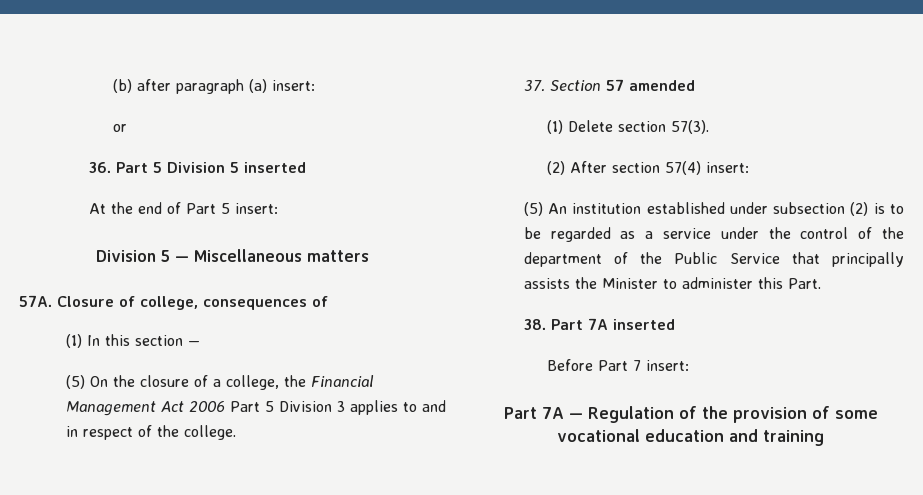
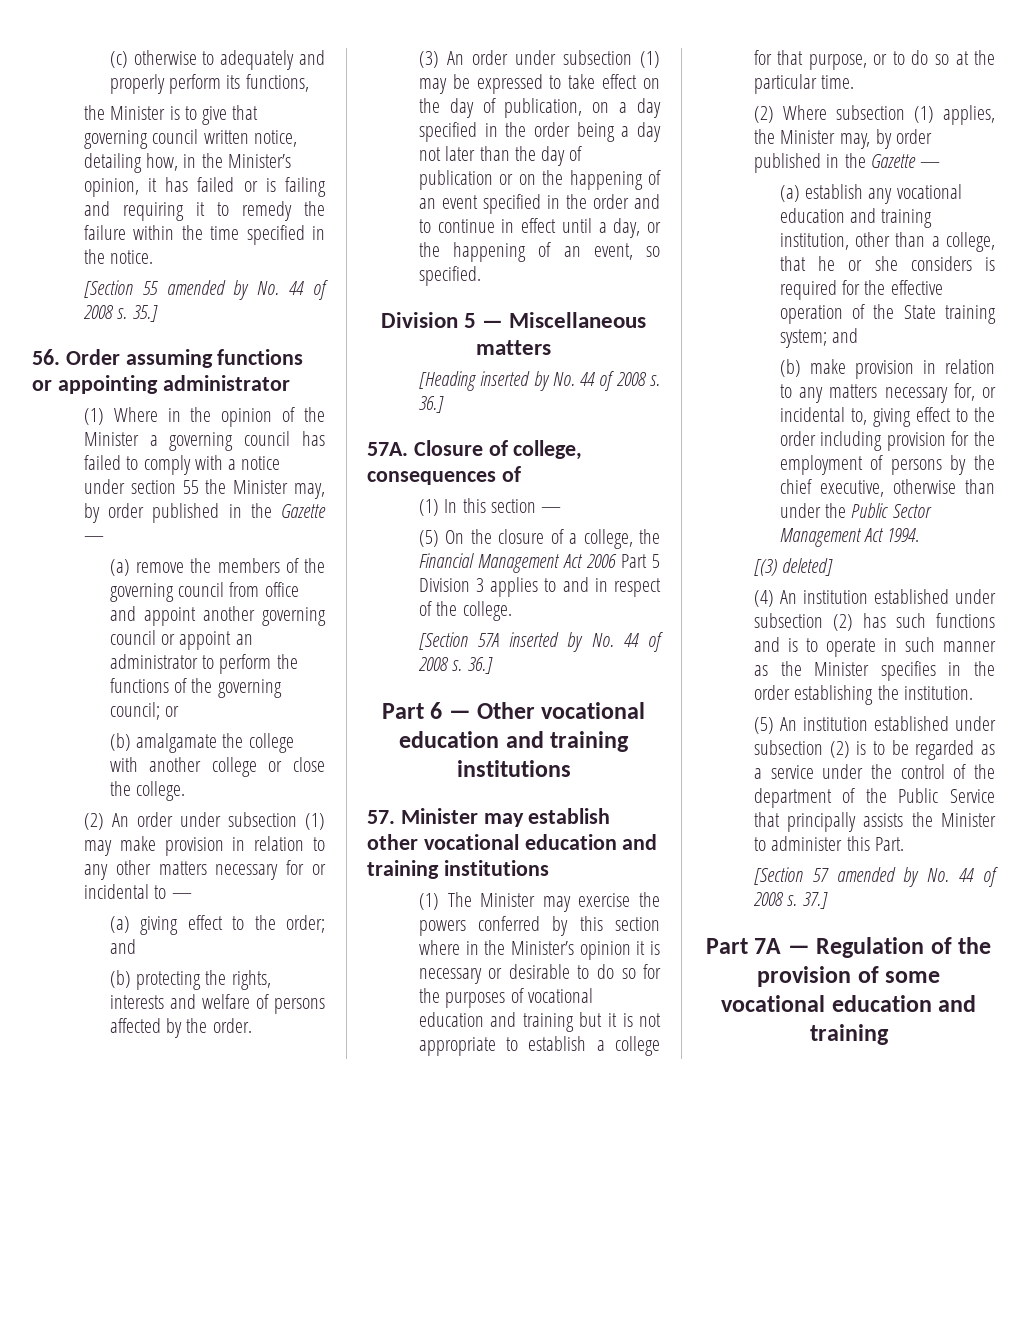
[112,79,315,94] [112,124,127,132] [89,162,307,173] [89,202,279,214] (b) after paragraph (a) insert: // or // 36. Part 5 Division 5 inserted // At the end of Part 5 insert: -> [109,50,326,70] [109,74,309,94] [83,105,259,125] [83,129,297,149] [83,153,292,173] [83,177,326,197] [83,201,325,221] [83,225,325,245] [83,249,154,264] [83,280,328,300] [82,305,158,322] [32,349,304,368] [32,375,290,394] [83,407,325,427] [83,431,325,451] [83,455,281,475] [83,479,326,499] [83,503,326,523] [83,536,104,542] [109,558,326,576] [109,582,299,602] [109,606,326,626] [109,630,253,650] [109,654,298,674] [109,678,282,698] [109,702,180,720] [109,733,294,753] [109,757,326,777] [109,781,186,801] [83,812,325,830] [83,836,325,856] [83,860,326,880] [83,884,192,899] [109,915,326,935] [109,939,136,954] [109,970,271,990] [109,994,326,1014] [109,1018,252,1038] [418,50,660,68] [418,74,660,94] [418,98,661,118] [418,122,661,142] [418,146,583,166] [418,170,661,190] [418,194,660,214] [418,218,661,238] [418,242,660,262] [418,266,481,286] (c) otherwise to adequately and properly perform its functions, // the Minister is to give that governing council written notice, detailing how, in the Minister’s opinion, it has failed or is failing and requiring it to remedy the failure within the time specified in the notice. // [Section 55 amended by No. 44 of 2008 s. 35.] // 56. Order assuming functions or appointing administrator // (1) Where in the opinion of the Minister a governing council has failed to comply with a notice under section 55 the Minister may, by order published in the Gazette — // (a) remove the members of the governing council from office and appoint another governing council or appoint an administrator to perform the functions of the governing council; or // (b) amalgamate the college with another college or close the college. // (2) An order under subsection (1) may make provision in relation to any other matters necessary for or incidental to — // (a) giving effect to the order; and // (b) protecting the rights, interests and welfare of persons affected by the order. // (3) An order under subsection (1) may be expressed to take effect on the day of publication, on a day specified in the order being a day not later than the day of publication or on the happening of an event specified in the order and to continue in effect until a day, or the happening of an event, so specified.
(369, 256) none -> [418,371,660,391] [418,396,444,413] // [Heading inserted by No. 44 of 2008 s. 36.]
[523,79,695,92] [547,120,710,134] [547,161,750,175] 37. Section 57 amended // (1) Delete section 57(3). // (2) After section 57(4) insert: -> [418,632,663,652] [417,657,493,674] [381,702,646,719] [399,731,629,752] [456,760,571,777] [367,808,611,827] [367,834,658,850] [367,860,549,879] [418,892,660,912] [418,916,660,936] [418,940,660,960] [418,964,661,984] [418,988,593,1008] [418,1012,661,1032] [418,1036,660,1056] [753,50,995,70] [753,74,855,94] [753,105,995,125] [753,129,933,149] [753,153,941,173] [779,184,962,204] [779,208,933,228] [779,232,995,252] [779,256,995,271] [779,280,943,300] [779,304,996,324] [779,328,859,348] [779,359,995,379] [779,383,996,403] [779,407,995,427] [779,431,995,451] [779,455,995,475] [779,479,995,497] [779,503,932,518] [779,528,920,547] [753,558,834,576] [753,589,996,607] [753,613,995,631] [753,637,996,657] [753,661,995,681] [753,685,973,705] [Section 57A inserted by No. 44 of 2008 s. 36.] // Part 6 — Other vocational education and training institutions // 57. Minister may establish other vocational education and training institutions // (1) The Minister may exercise the powers conferred by this section where in the Minister’s opinion it is necessary or desirable to do so for the purposes of vocational education and training but it is not appropriate to establish a college for that purpose, or to do so at the particular time. // (2) Where subsection (1) applies, the Minister may, by order published in the Gazette — // (a) establish any vocational education and training institution, other than a college, that he or she considers is required for the effective operation of the State training system; and // (b) make provision in relation to any matters necessary for, or incidental to, giving effect to the order including provision for the employment of persons by the chief executive, otherwise than under the Public Sector Management Act 1994. // [(3) deleted] // (4) An institution established under subsection (2) has such functions and is to operate in such manner as the Minister specifies in the order establishing the institution.
[523,318,675,330] [547,359,690,371] 38. Part 7A inserted // Before Part 7 insert: -> [753,867,998,887] [752,892,828,909] [Section 57 amended by No. 44 of 2008 s. 37.]

